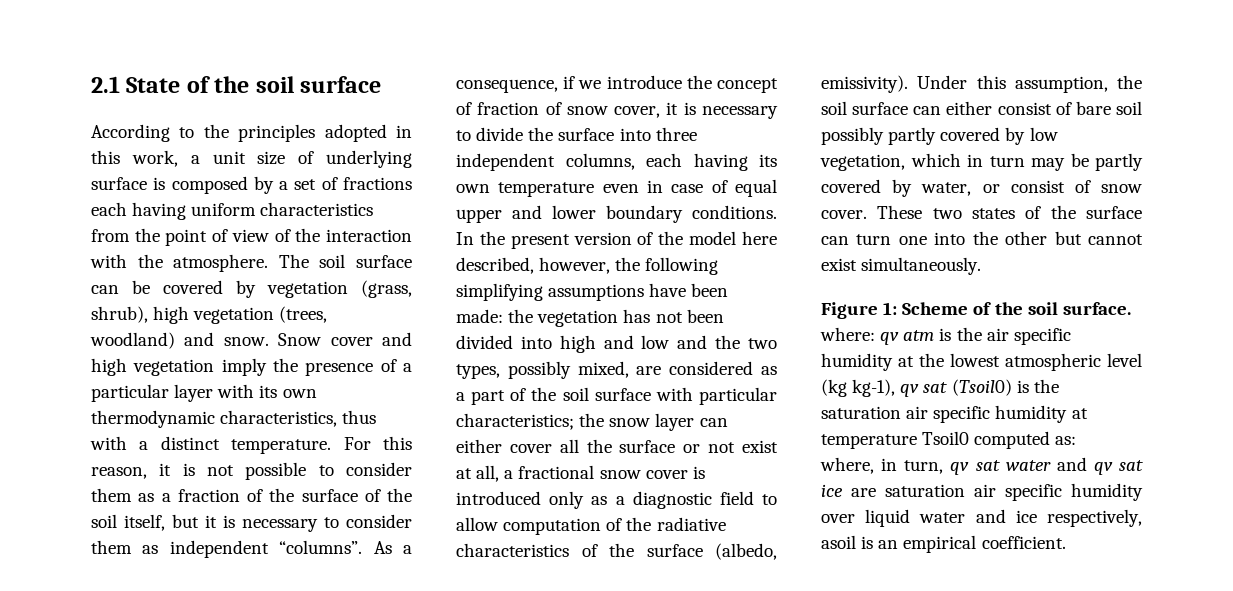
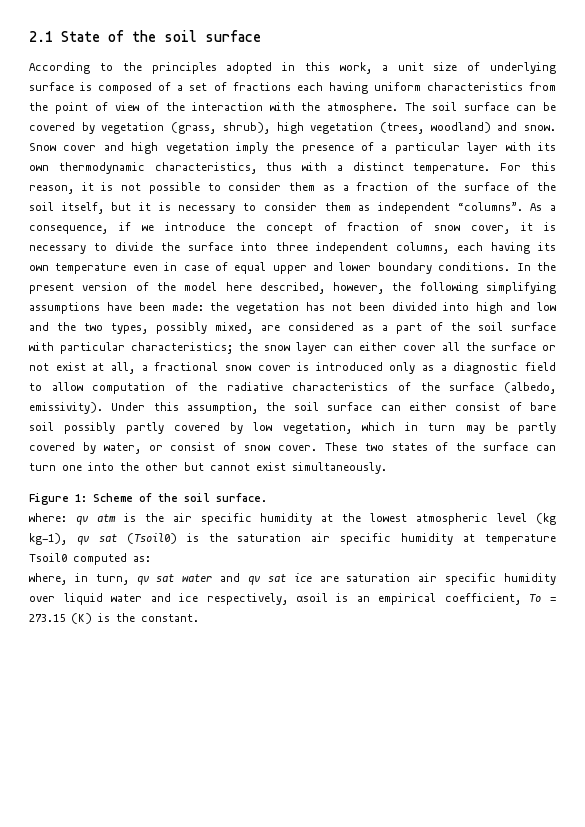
[253,176,274,194] by -> [158,82,172,91] of
[821,535,856,549] asoil -> [296,593,328,602] αsoil
[981,536,1066,549] coefficient. -> [444,593,556,605] [29,613,199,624] coefficient, To = 273.15 (K) is the constant.

